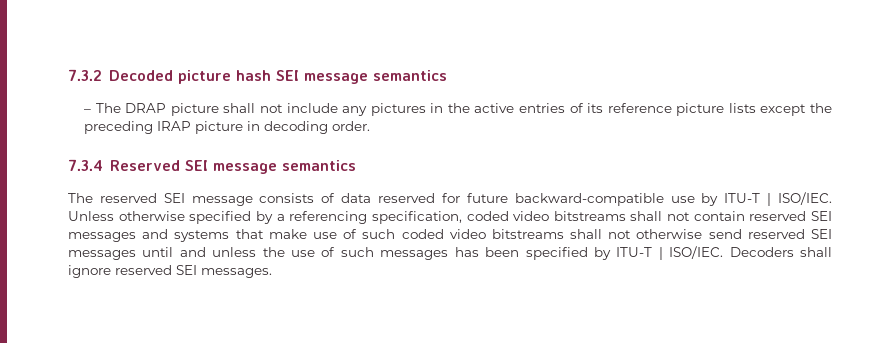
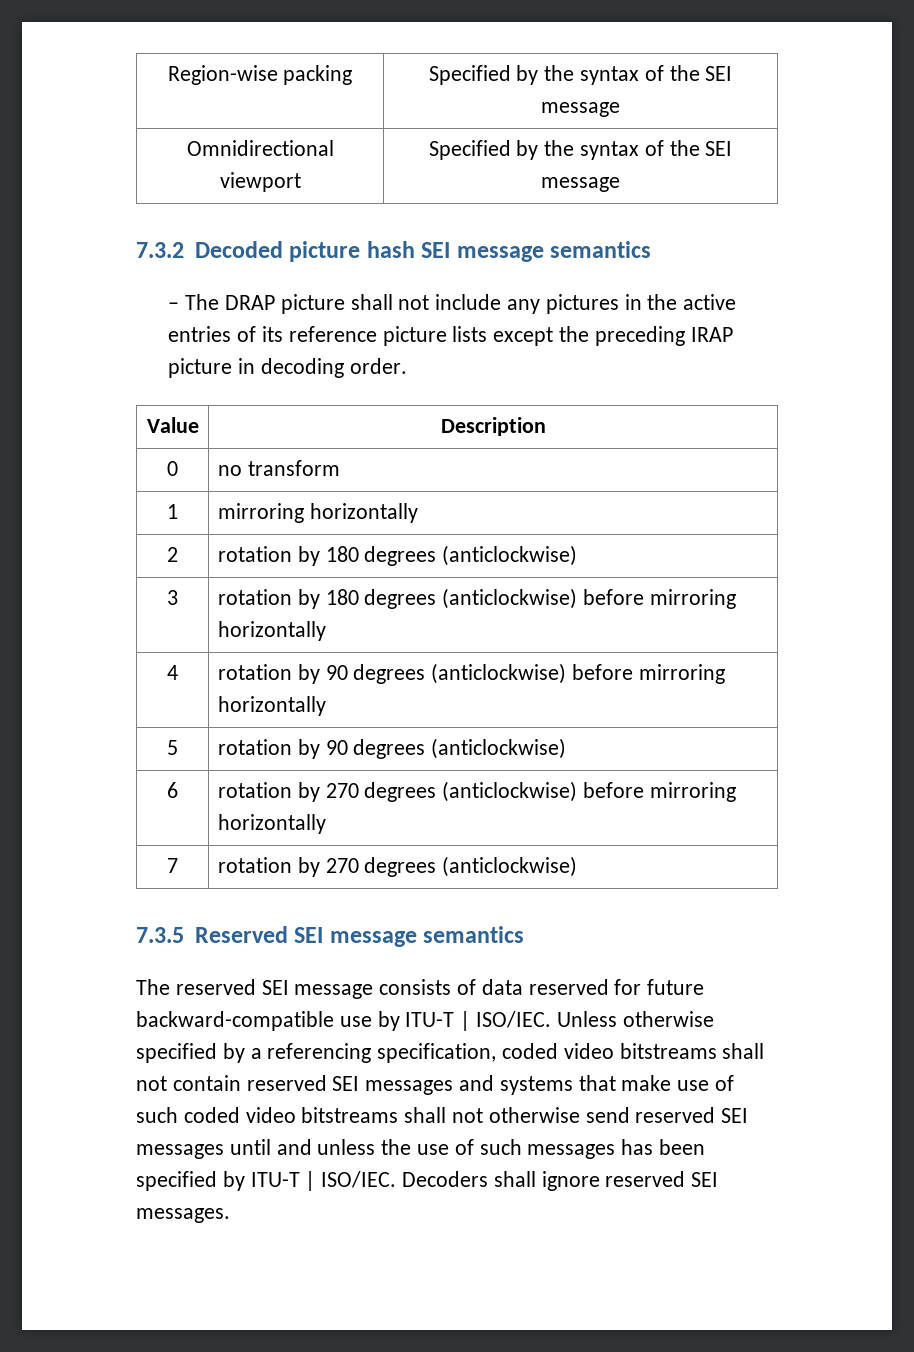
(68, 75) none -> [167,65,353,85] [428,65,733,85] [541,102,620,117] [186,140,334,156] [219,172,301,192] [428,140,733,160] [541,177,620,192] Region-wise packing | Specified by the syntax of the SEI message // Omnidirectional viewport | Specified by the syntax of the SEI message //
[68,159,103,171] // 7.3.4 -> [146,417,199,433] [440,417,546,436] [167,461,178,476] [217,460,340,476] [167,504,178,519] [217,503,418,523] [167,547,178,562] [217,545,578,566] [167,590,178,605] [217,588,736,609] [217,621,326,641] [167,665,178,680] [217,663,725,684] [217,696,326,716] [167,740,178,755] [217,738,567,759] [167,782,178,798] [217,781,736,802] [217,814,326,834] [167,858,178,873] [217,856,578,877] [136,927,184,943] // Value | Description // 0 | no transform // 1 | mirroring horizontally // 2 | rotation by 180 degrees (anticlockwise) // 3 | rotation by 180 degrees (anticlockwise) before mirroring horizontally // 4 | rotation by 90 degrees (anticlockwise) before mirroring horizontally // 5 | rotation by 90 degrees (anticlockwise) // 6 | rotation by 270 degrees (anticlockwise) before mirroring horizontally // 7 | rotation by 270 degrees (anticlockwise) // 7.3.5

